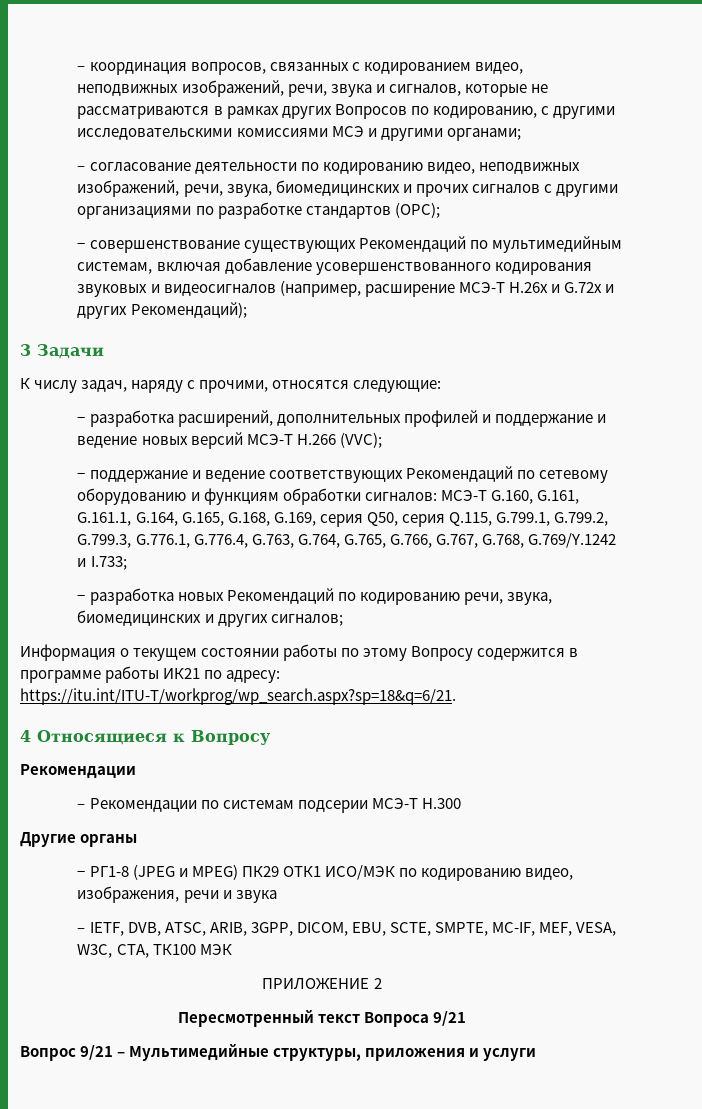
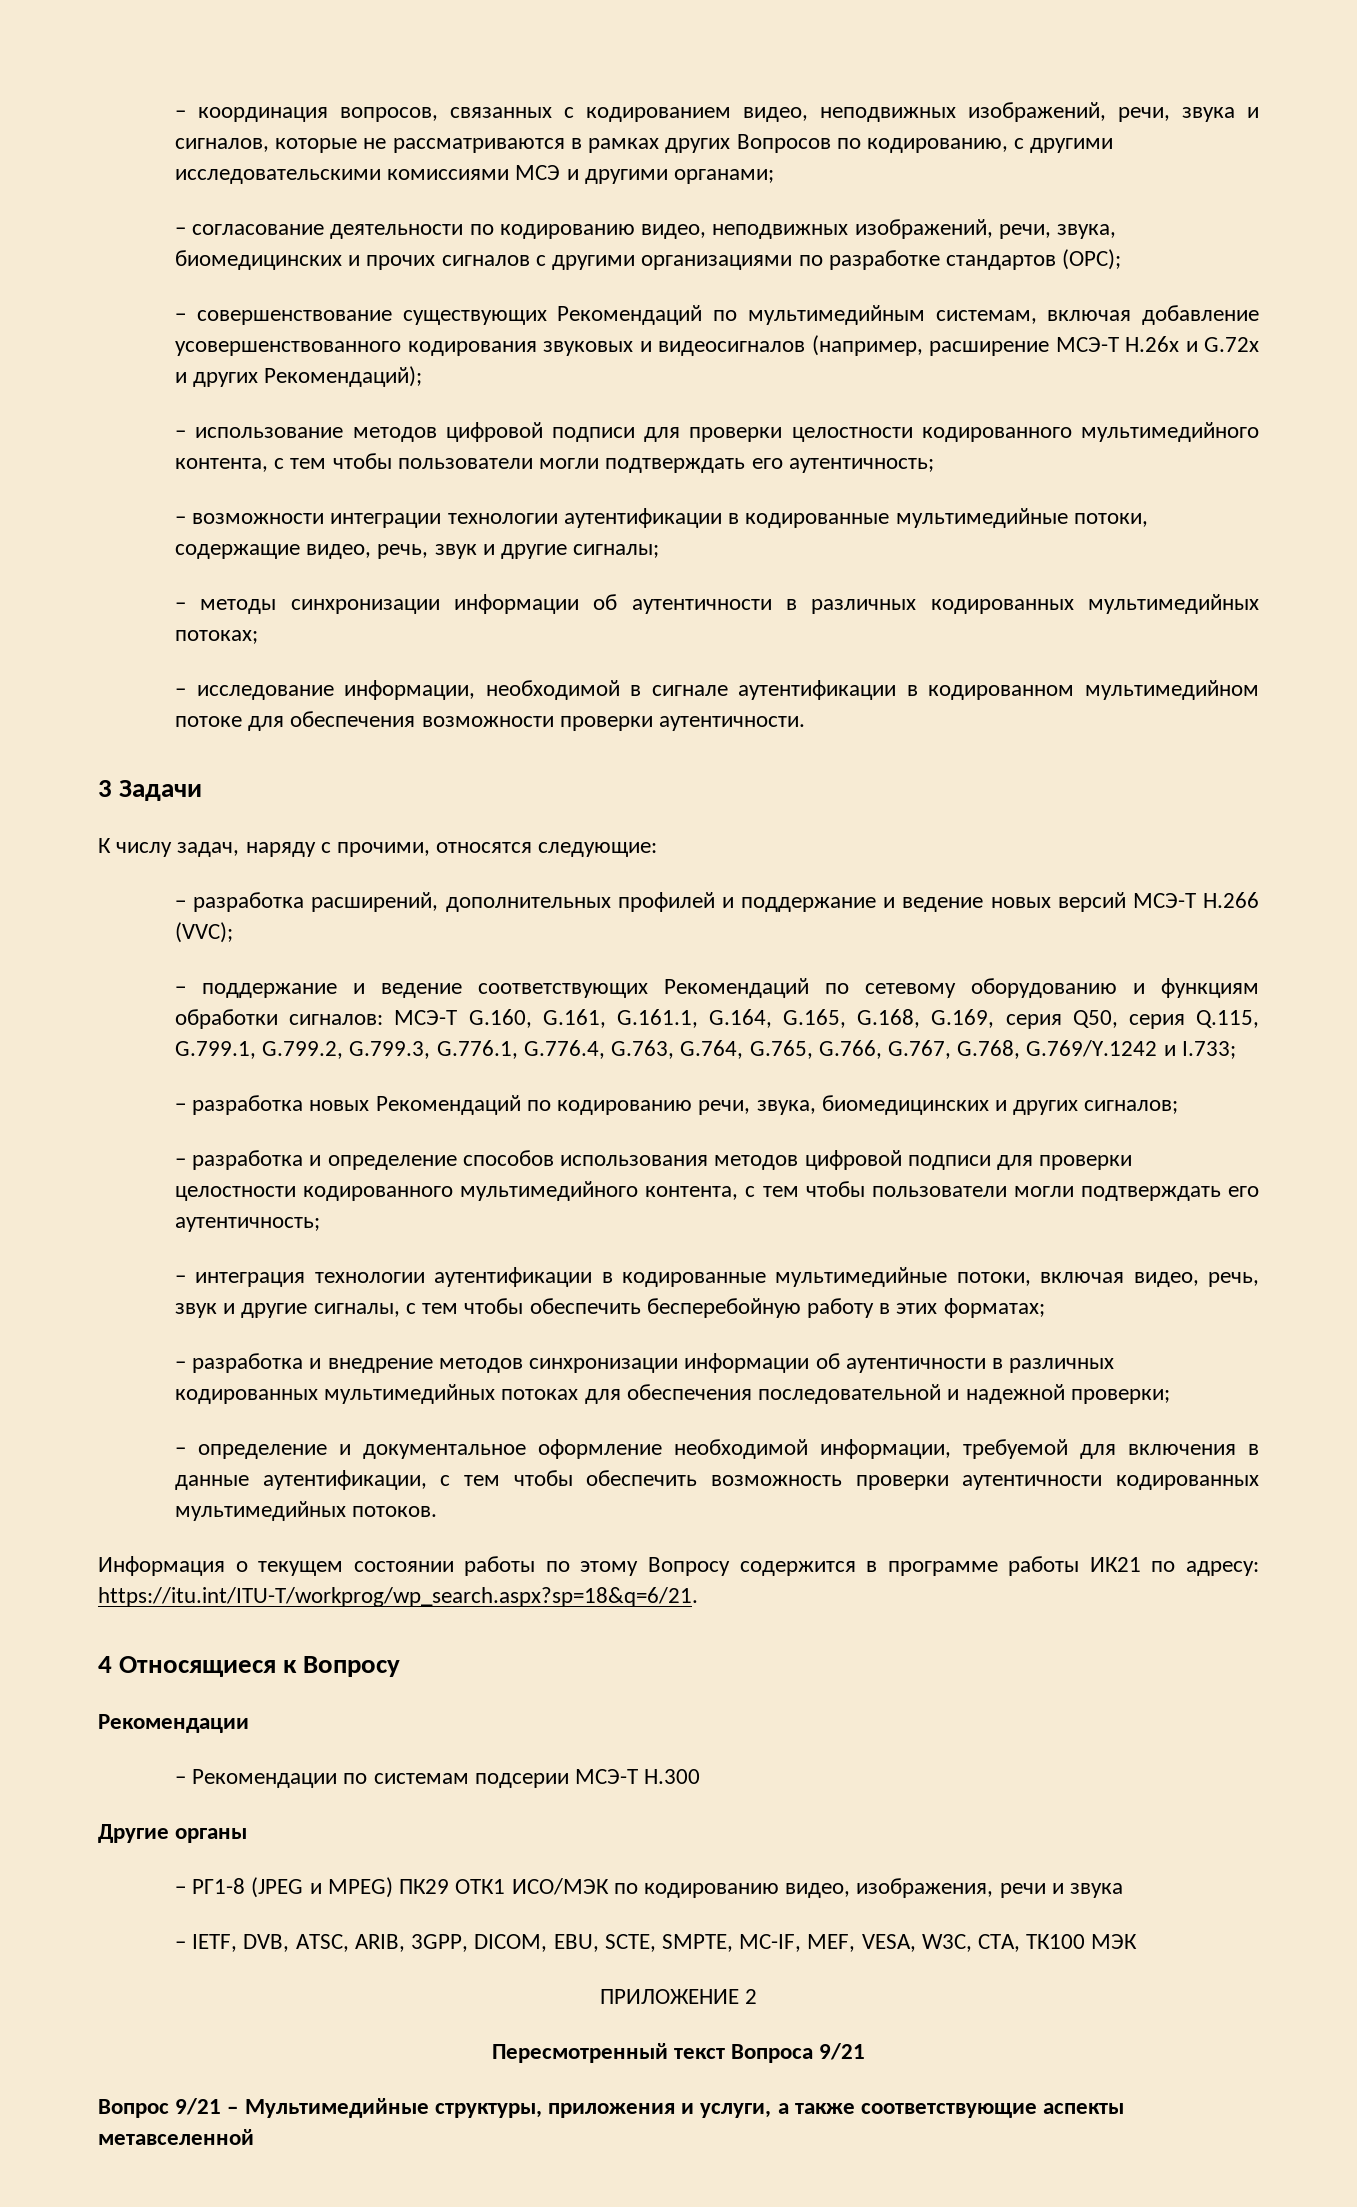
(247, 310) none -> [175,422,1259,442] [175,453,934,473] [175,508,1148,528] [175,544,660,559] [175,594,1259,614] [175,630,259,644] [175,680,1259,700] [175,711,806,731] // – использование методов цифровой подписи для проверки целостности кодированного мультимедийного контента, с тем чтобы пользователи могли подтверждать его аутентичность; // – возможности интеграции технологии аутентификации в кодированные мультимедийные потоки, содержащие видео, речь, звук и другие сигналы; // – методы синхронизации информации об аутентичности в различных кодированных мультимедийных потоках; // – исследование информации, необходимой в сигнале аутентификации в кодированном мультимедийном потоке для обеспечения возможности проверки аутентичности.
(343, 620) none -> [175,1150,1133,1170] [175,1181,1259,1201] [175,1217,321,1232] [175,1267,1259,1287] [175,1298,1045,1318] [175,1353,1115,1373] [175,1384,1170,1404] [175,1439,1259,1459] [175,1470,1259,1490] [175,1501,438,1521] // – разработка и определение способов использования методов цифровой подписи для проверки целостности кодированного мультимедийного контента, с тем чтобы пользователи могли подтверждать его аутентичность; // – интеграция технологии аутентификации в кодированные мультимедийные потоки, включая видео, речь, звук и другие сигналы, с тем чтобы обеспечить бесперебойную работу в этих форматах; // – разработка и внедрение методов синхронизации информации об аутентичности в различных кодированных мультимедийных потоках для обеспечения последовательной и надежной проверки; // – определение и документальное оформление необходимой информации, требуемой для включения в данные аутентификации, с тем чтобы обеспечить возможность проверки аутентичности кодированных мультимедийных потоков.
[483,1048,537,1061] услуги -> [700,2103,1125,2118] [98,2129,254,2145] услуги, а также соответствующие аспекты метавселенной

